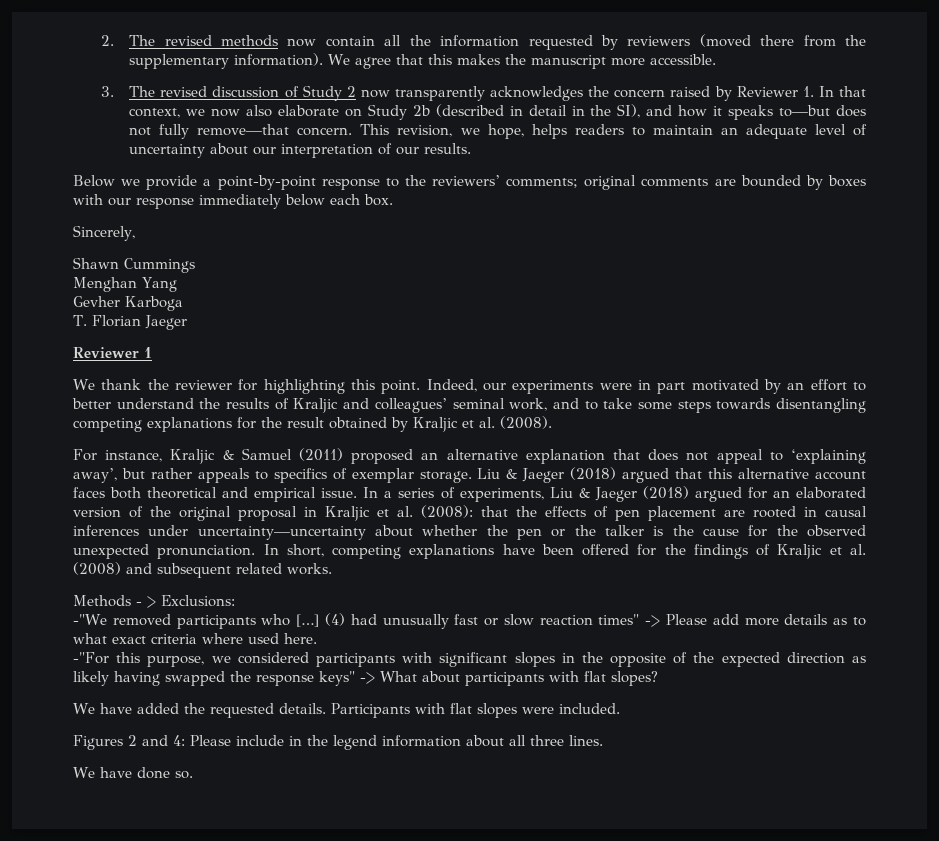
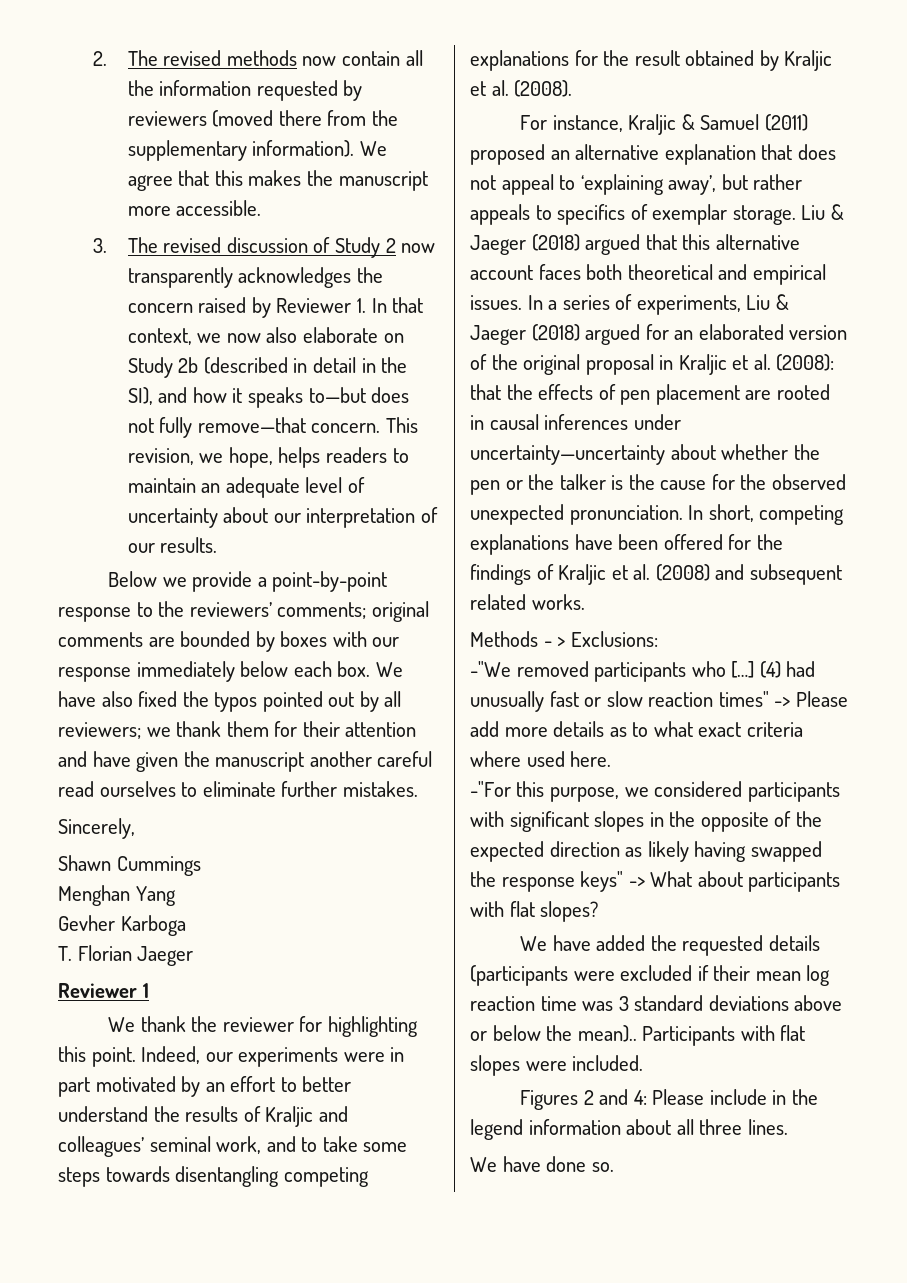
(393, 200) none -> [375,662,403,677] [58,691,402,712] [58,721,417,739] [58,751,433,772] [58,781,418,797] We have also fixed the typos pointed out by all reviewers; we thank them for their attention and have given the manuscript another careful read ourselves to eliminate further mistakes.
[321,488,358,498] issue. -> [470,295,522,310] issues.
[278,703,326,714] details. -> [768,935,820,951] [470,965,831,986] [470,995,843,1011] [470,1025,637,1042] details (participants were excluded if their mean log reaction time was 3 standard deviations above or below the mean)..

